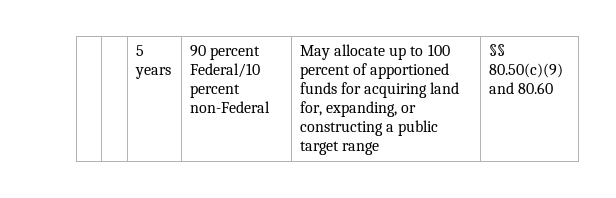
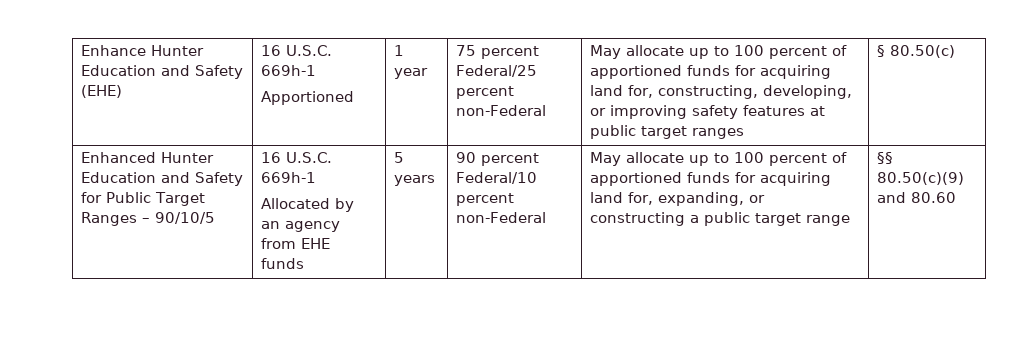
(135, 50) | -> [81,45,205,56] [81,65,244,79] [81,85,123,98] [261,45,333,56] [261,65,317,76] [261,91,355,105] [394,45,405,56] [394,68,429,79] [456,45,540,59] [456,65,538,77] [456,86,515,99] [456,105,547,116] [590,45,848,59] [590,65,832,79] [590,85,853,99] [590,105,826,119] [590,125,745,139] [877,45,956,58] [81,152,215,163] [81,172,244,186] [81,192,206,206] [81,212,216,226] [261,152,333,163] [261,172,317,183] [261,198,355,212] [261,221,341,232] [261,238,331,249] [261,258,305,269] Enhance Hunter Education and Safety (EHE) | 16 U.S.C. 669h-1 // Apportioned | 1 year | 75 percent Federal/25 percent non-Federal | May allocate up to 100 percent of apportioned funds for acquiring land for, constructing, developing, or improving safety features at public target ranges | § 80.50(c) // Enhanced Hunter Education and Safety for Public Target Ranges – 90/10/5 | 16 U.S.C. 669h-1 // Allocated by an agency from EHE funds

